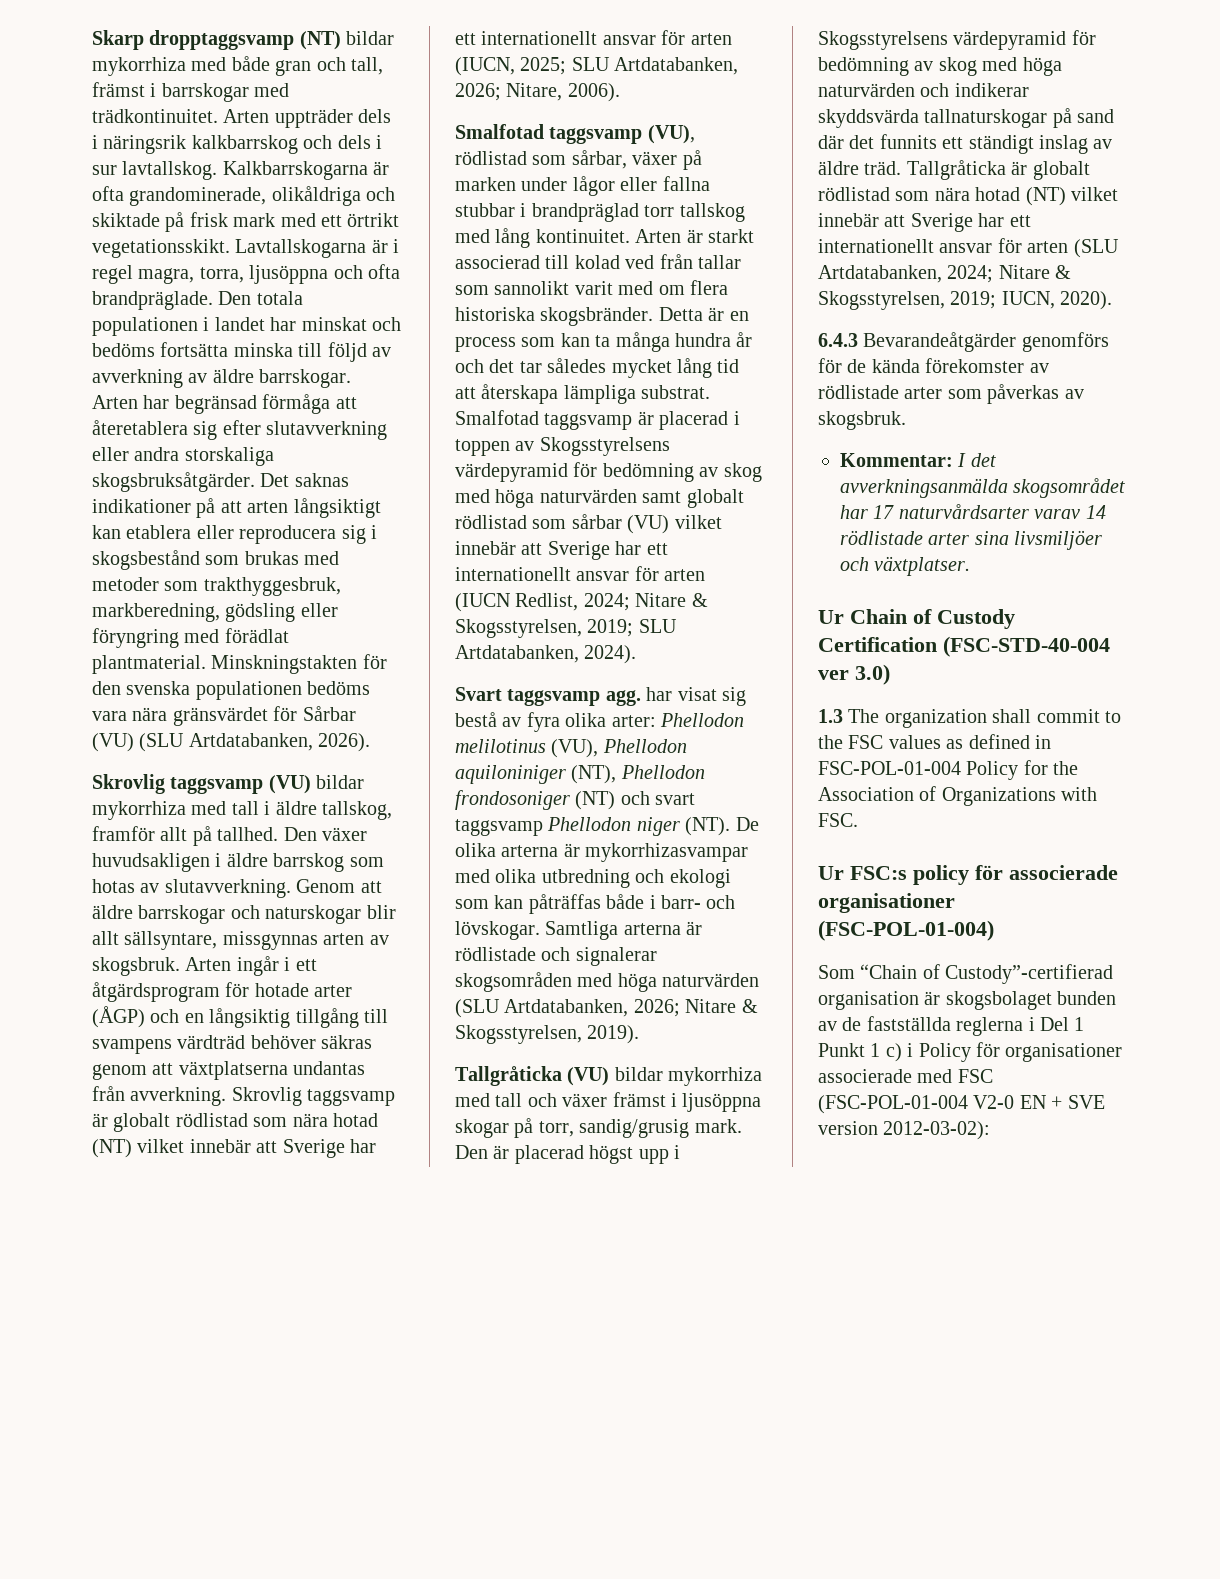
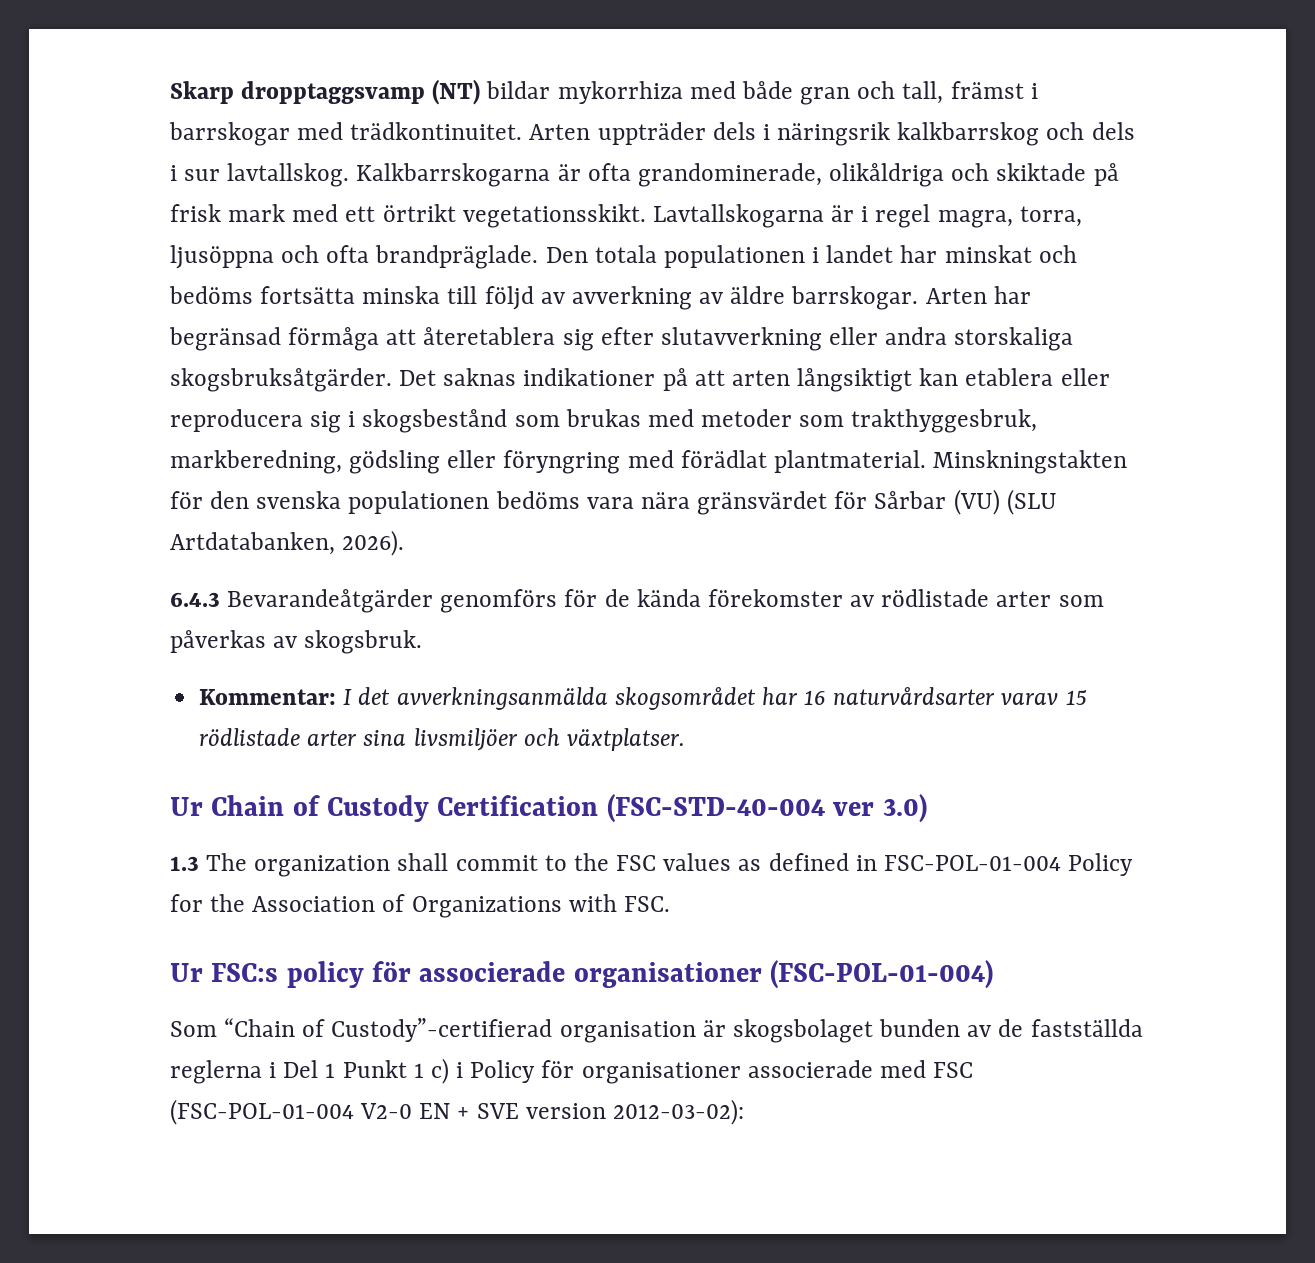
[92,774,365,794] [92,801,392,820] [92,826,367,846] [92,853,384,872] [92,879,382,898] [92,905,396,924] [92,931,389,950] [92,956,317,976] [92,982,353,1002] [92,1006,388,1028] [92,1035,373,1054] [92,1061,366,1080] [92,1086,396,1106] [92,1113,378,1132] [92,1139,376,1158] [455,30,732,45] [455,57,739,76] [455,83,620,102] [455,124,695,144] [455,150,702,170] [455,176,710,196] [455,203,745,222] [455,228,754,248] [455,254,741,269] [455,280,728,295] [455,307,749,326] [455,332,753,352] [455,358,740,378] [455,384,711,404] [455,410,740,430] [455,437,670,456] [455,462,762,482] [455,489,744,508] [455,514,722,534] [455,541,668,560] [455,566,706,581] [455,593,708,612] [455,619,677,638] [455,645,637,664] [455,687,746,706] [455,712,744,732] [455,739,687,758] [455,765,705,784] [455,790,696,810] [455,817,759,836] [455,843,749,862] [455,869,731,888] [455,894,736,914] [455,921,703,940] [455,947,657,966] [455,972,760,992] [455,999,758,1018] [455,1025,640,1044] [455,1066,763,1086] [455,1092,762,1112] [455,1118,742,1138] [455,1145,680,1164] [818,30,1096,50] [818,57,1062,76] [818,83,1029,97] [818,108,1115,128] [818,134,1113,154] [818,160,1090,180] [818,187,1118,206] [818,213,1031,232] [818,238,1119,258] [818,265,1072,283] [818,291,1113,310] // Skrovlig taggsvamp (VU) bildar mykorrhiza med tall i äldre tallskog, framför allt på tallhed. Den växer huvudsakligen i äldre barrskog som hotas av slutavverkning. Genom att äldre barrskogar och naturskogar blir allt sällsyntare, missgynnas arten av skogsbruk. Arten ingår i ett åtgärdsprogram för hotade arter (ÅGP) och en långsiktig tillgång till svampens värdträd behöver säkras genom att växtplatserna undantas från avverkning. Skrovlig taggsvamp är globalt rödlistad som nära hotad (NT) vilket innebär att Sverige har ett internationellt ansvar för arten (IUCN, 2025; SLU Artdatabanken, 2026; Nitare, 2006). // Smalfotad taggsvamp (VU), rödlistad som sårbar, växer på marken under lågor eller fallna stubbar i brandpräglad torr tallskog med lång kontinuitet. Arten är starkt associerad till kolad ved från tallar som sannolikt varit med om flera historiska skogsbränder. Detta är en process som kan ta många hundra år och det tar således mycket lång tid att återskapa lämpliga substrat. Smalfotad taggsvamp är placerad i toppen av Skogsstyrelsens värdepyramid för bedömning av skog med höga naturvärden samt globalt rödlistad som sårbar (VU) vilket innebär att Sverige har ett internationellt ansvar för arten (IUCN Redlist, 2024; Nitare & Skogsstyrelsen, 2019; SLU Artdatabanken, 2024). // Svart taggsvamp agg. har visat sig bestå av fyra olika arter: Phellodon melilotinus (VU), Phellodon aquiloniniger (NT), Phellodon frondosoniger (NT) och svart taggsvamp Phellodon niger (NT). De olika arterna är mykorrhizasvampar med olika utbredning och ekologi som kan påträffas både i barr- och lövskogar. Samtliga arterna är rödlistade och signalerar skogsområden med höga naturvärden (SLU Artdatabanken, 2026; Nitare & Skogsstyrelsen, 2019). // Tallgråticka (VU) bildar mykorrhiza med tall och växer främst i ljusöppna skogar på torr, sandig/grusig mark. Den är placerad högst upp i Skogsstyrelsens värdepyramid för bedömning av skog med höga naturvärden och indikerar skyddsvärda tallnaturskogar på sand där det funnits ett ständigt inslag av äldre träd. Tallgråticka är globalt rödlistad som nära hotad (NT) vilket innebär att Sverige har ett internationellt ansvar för arten (SLU Artdatabanken, 2024; Nitare & Skogsstyrelsen, 2019; IUCN, 2020). -> (405, 543) none
[873,505,895,519] 17 -> [804,690,827,705] 16
[1085,505,1106,519] 14 -> [1065,690,1087,705] 15

